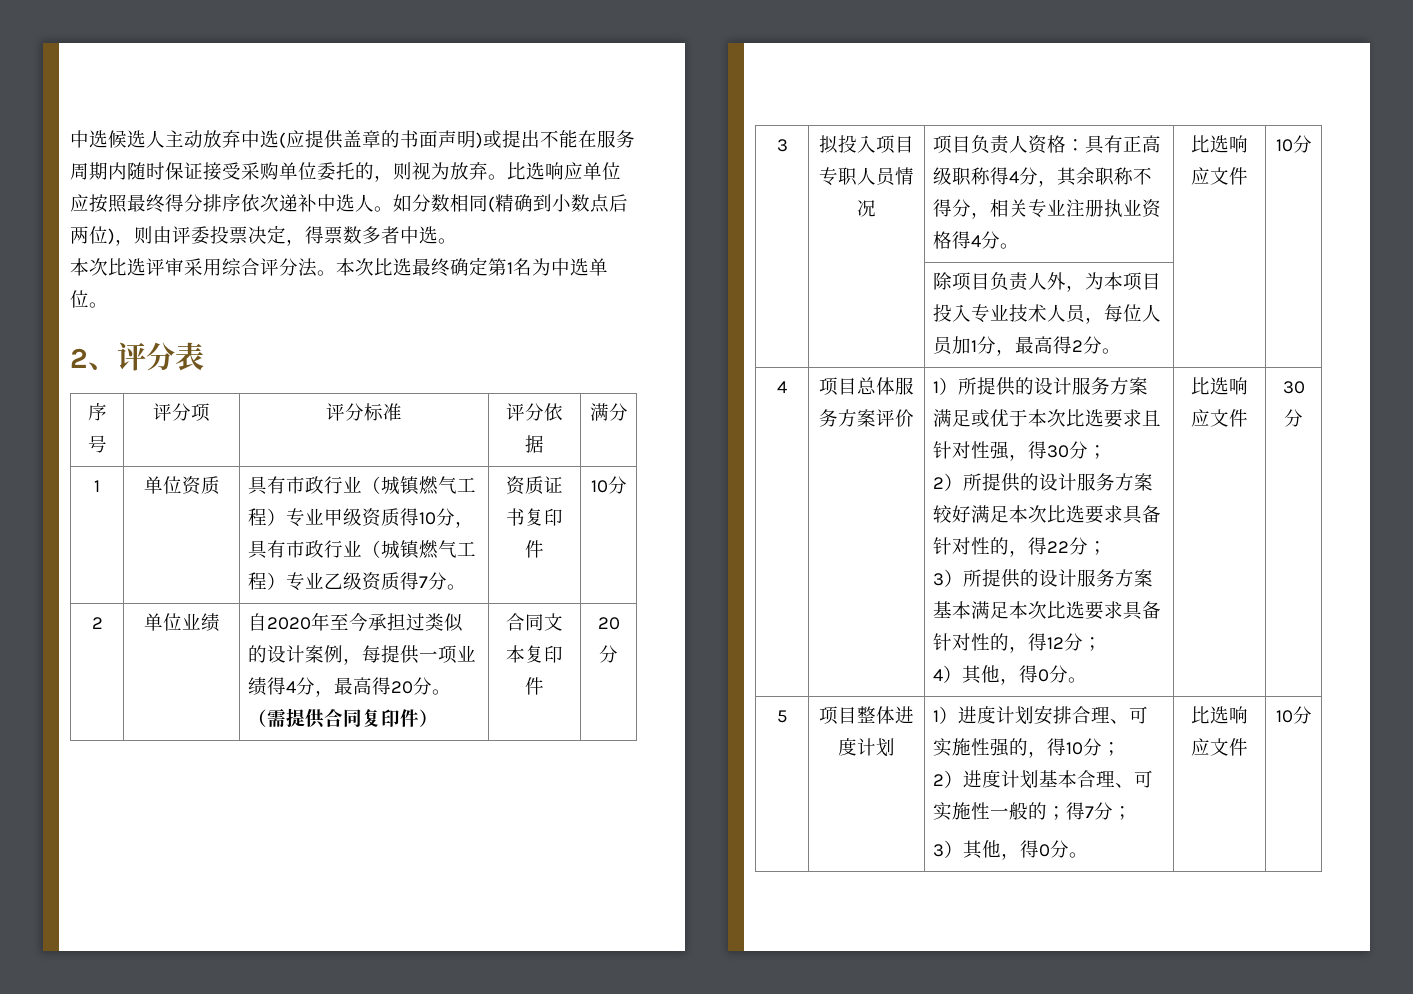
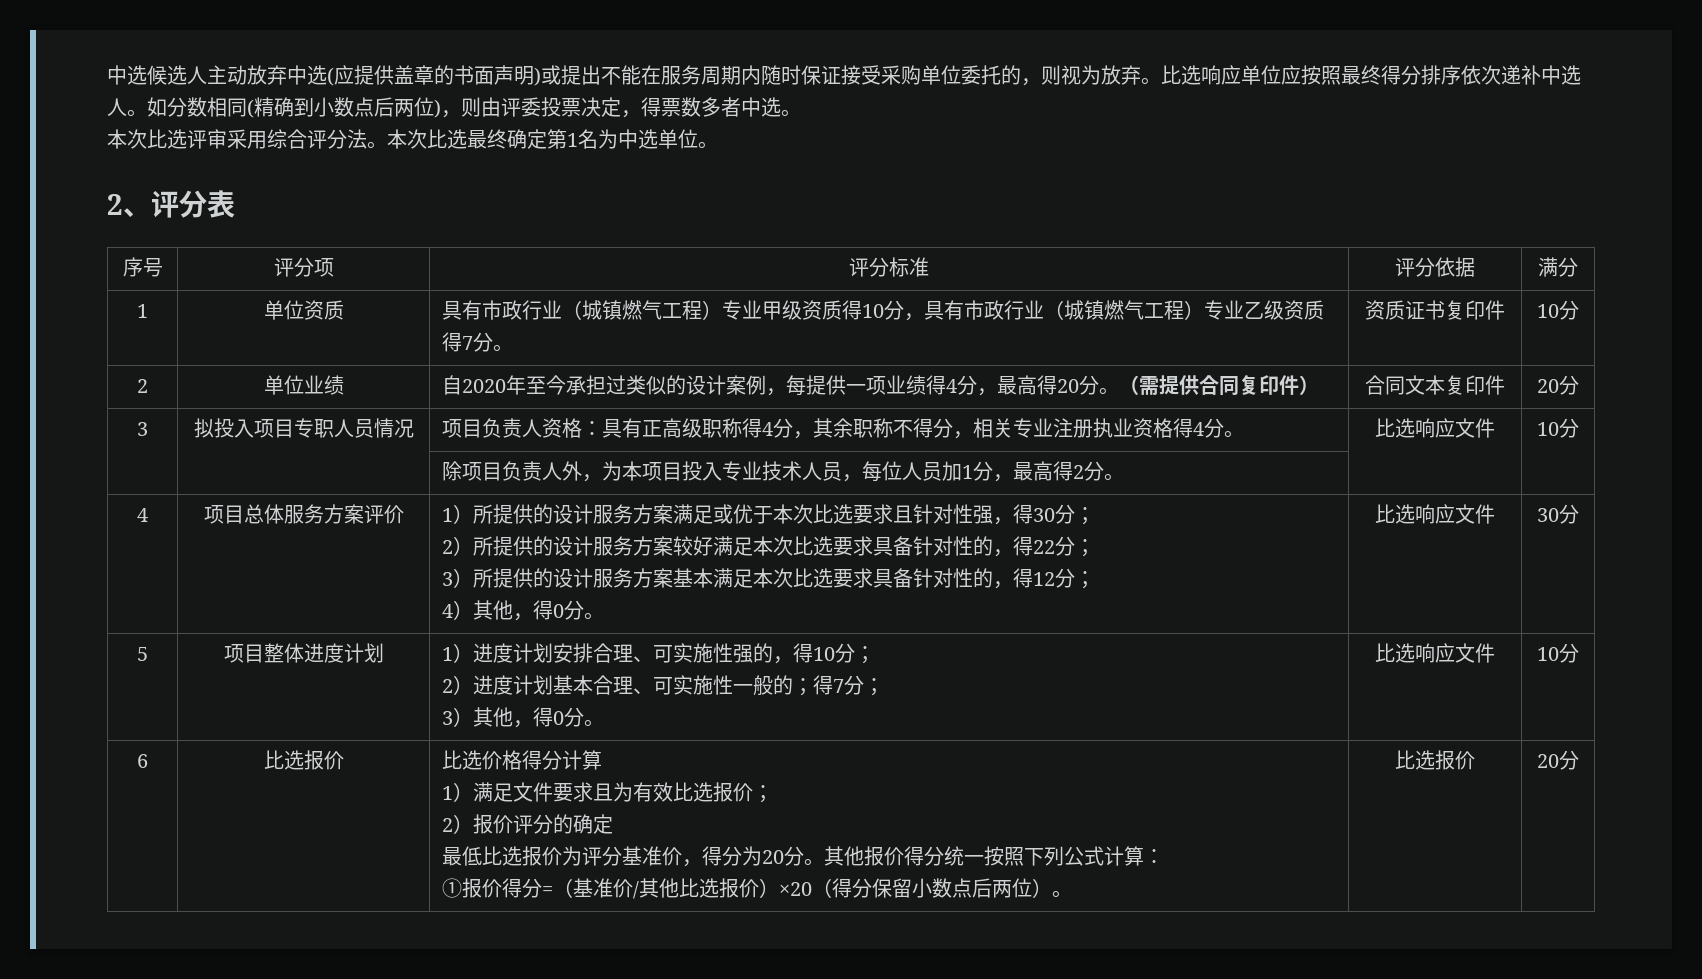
(1312, 715) none -> [137,754,148,768] [263,750,344,770] [441,750,602,770] [441,782,773,803] [441,814,613,834] [441,846,1164,867] [441,878,1072,899] [1395,750,1475,770] [1537,750,1579,770] // 6 | 比选报价 | 比选价格得分计算 // 1）满足文件要求且为有效比选报价； // 2）报价评分的确定 // 最低比选报价为评分基准价，得分为20分。其他报价得分统一按照下列公式计算： // ①报价得分=（基准价/其他比选报价）×20（得分保留小数点后两位）。 | 比选报价 | 20分

